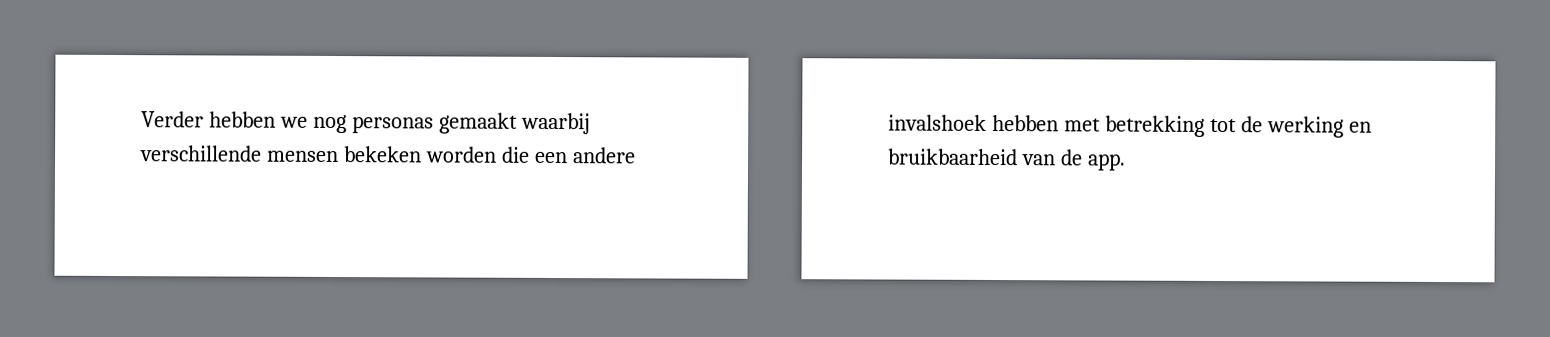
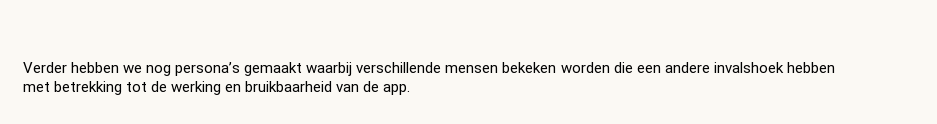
[351,116,434,134] personas -> [175,62,241,76] persona’s

